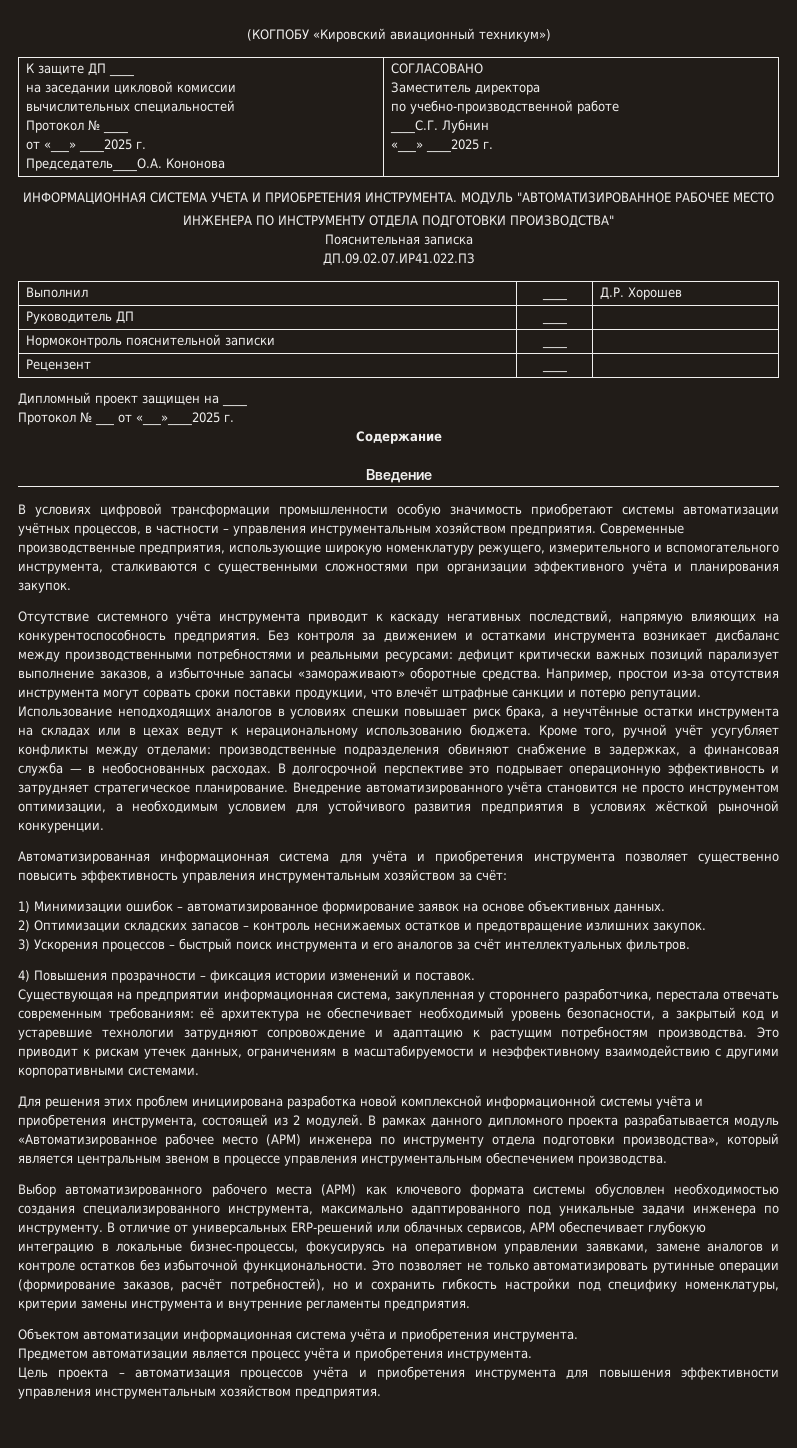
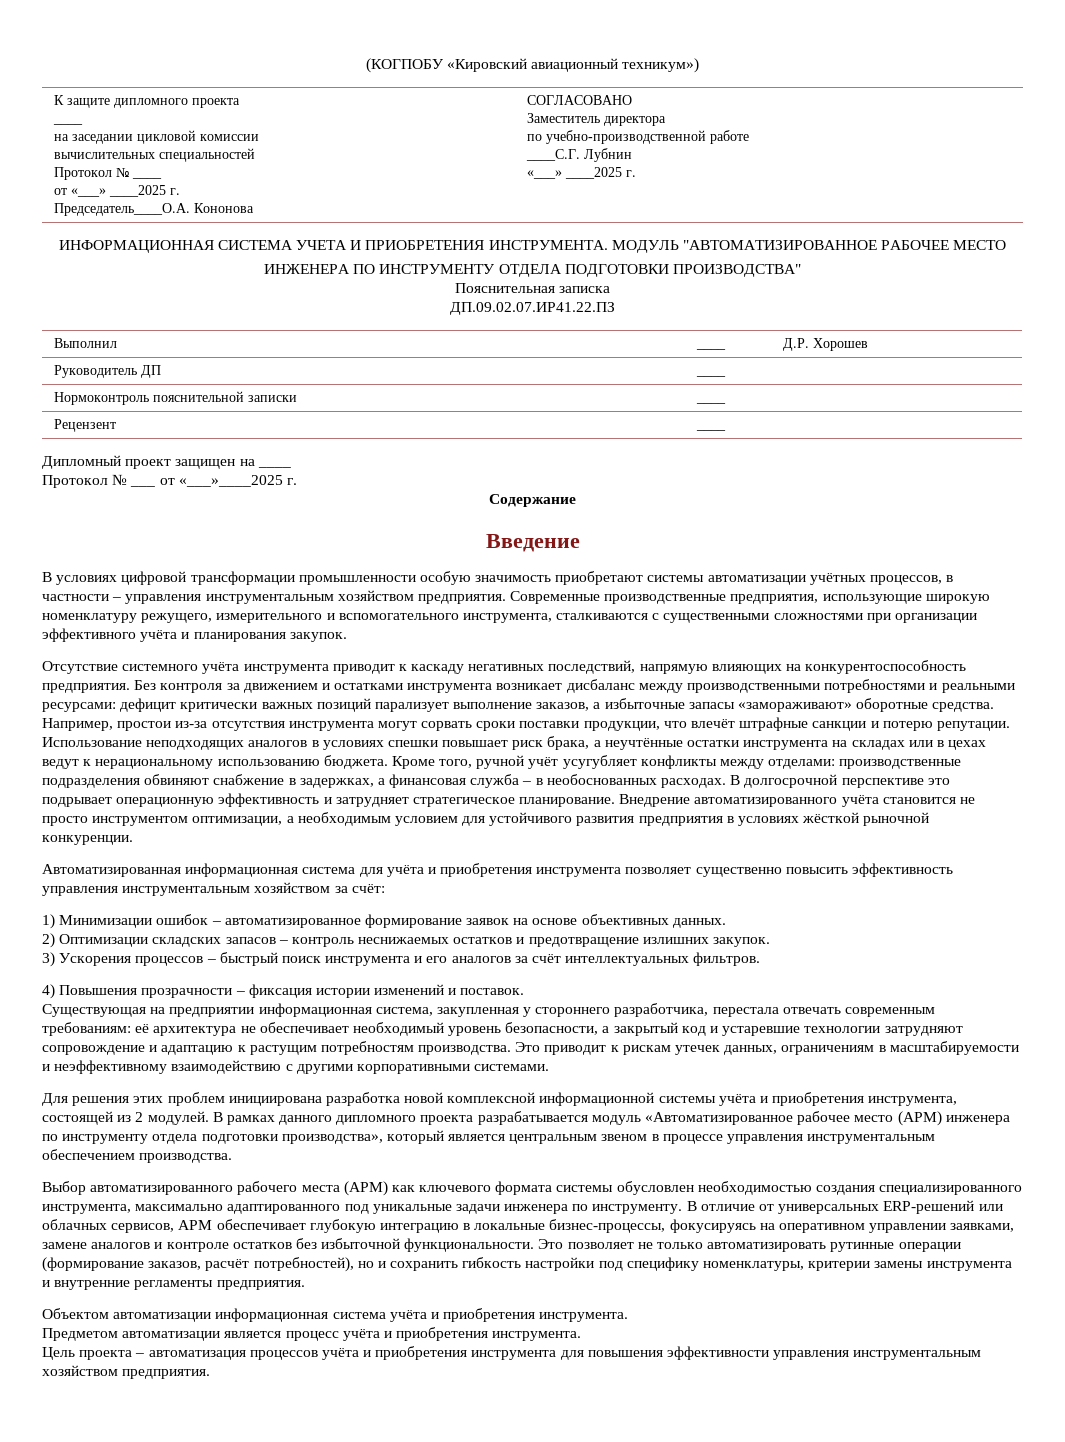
[87,63,106,76] ДП -> [114,98,241,108] дипломного проекта //
[322,253,475,266] ДП.09.02.07.ИР41.022.ПЗ -> [450,302,615,315] ДП.09.02.07.ИР41.22.ПЗ
[69,768,82,773] — -> [522,781,532,785] –

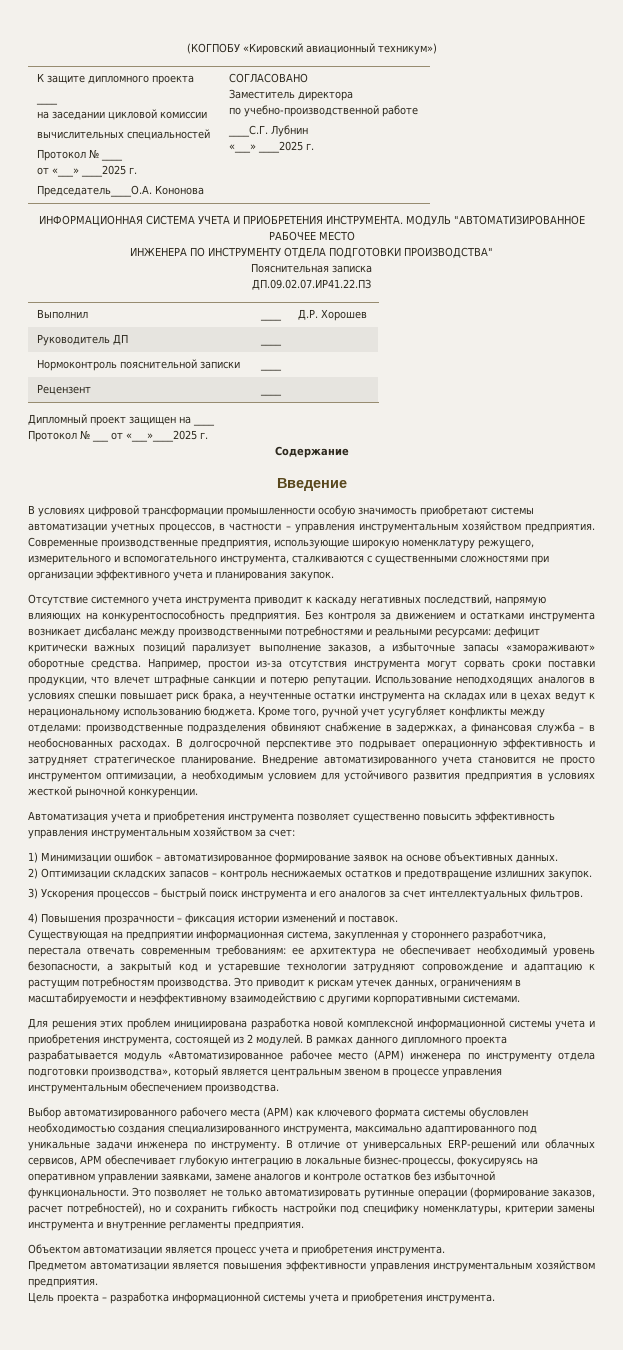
[809,573,866,585] учётных -> [111,523,156,533] учетных
[140,630,178,642] учёта -> [173,571,203,581] учета
[202,662,240,674] учёта -> [152,596,182,606] учета
[691,719,736,728] влечёт -> [113,676,150,684] влечет
[604,738,683,750] неучтённые -> [248,692,311,702] неучтенные
[528,757,559,769] учёт -> [361,708,385,718] учет
[841,795,879,807] учёта -> [442,756,473,766] учета
[802,812,860,823] жёсткой -> [28,786,72,796] жесткой
[42,863,424,877] Автоматизированная информационная система для учёта -> [28,811,141,823] Автоматизация учета
[351,884,385,893] счёт: -> [269,829,295,837] счет:
[532,954,562,963] счёт -> [403,890,426,898] счет
[135,1024,150,1033] её -> [292,947,304,955] ее
[718,1094,756,1106] учёта -> [555,1020,586,1030] учета
[205,1259,250,1271] расчёт -> [28,1205,63,1215] расчет
[215,1308,427,1322] информационная система учёта -> [165,1246,289,1256] является процесс учета
[285,1327,582,1341] [42,1346,584,1360] процесс учёта и приобретения инструмента. // Цель проекта – автоматизация процессов учёта и приобретения инструмента для -> (220, 1266) none
(211, 1374) none -> [28,1292,495,1304] // Цель проекта – разработка информационной системы учета и приобретения инструмента.

